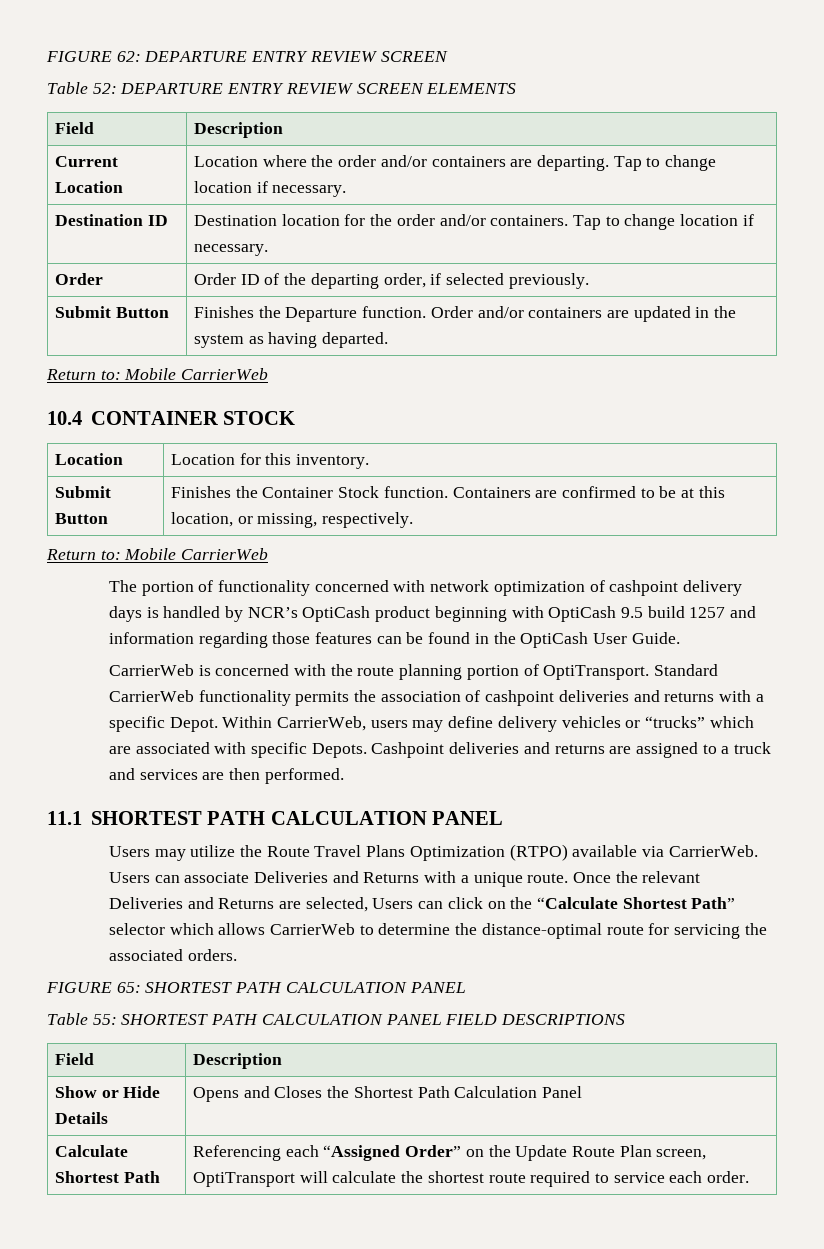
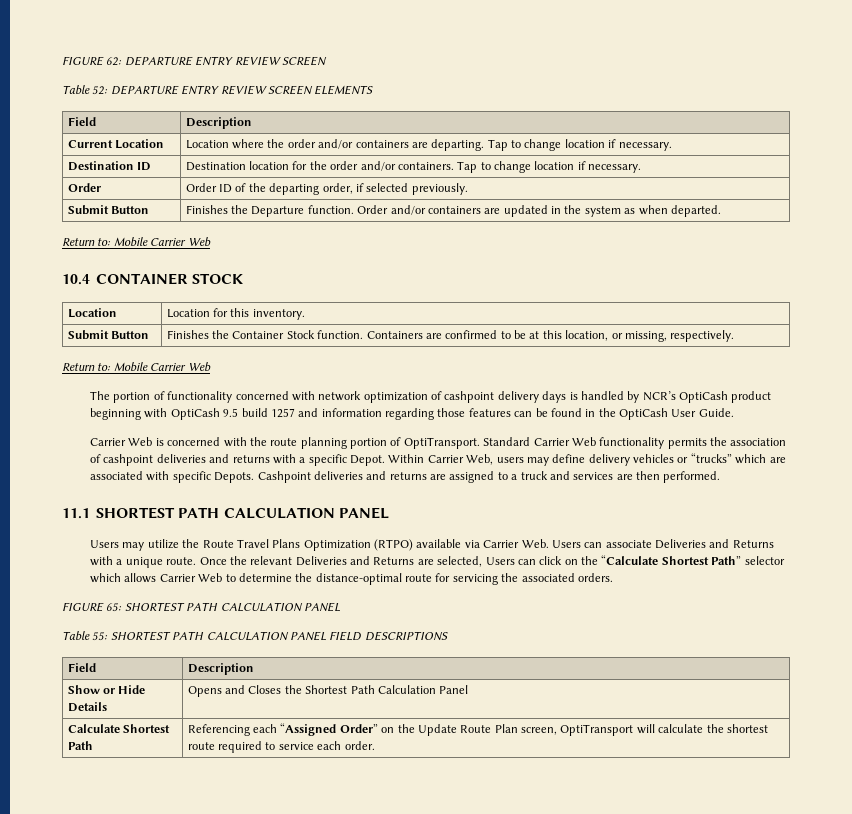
[268,332,318,348] having -> [638,205,668,215] when
[181,368,269,380] CarrierWeb -> [150,237,211,247] Carrier Web
[181,548,269,560] CarrierWeb -> [150,362,211,372] Carrier Web
[108,664,194,676] CarrierWeb -> [90,437,153,446] Carrier Web
[108,690,194,702] CarrierWeb -> [533,437,596,446] Carrier Web
[276,716,366,731] CarrierWeb, -> [427,454,494,465] Carrier Web,
[668,845,758,857] CarrierWeb. -> [483,539,549,548] Carrier Web.
[269,923,355,935] CarrierWeb -> [159,573,223,582] Carrier Web

